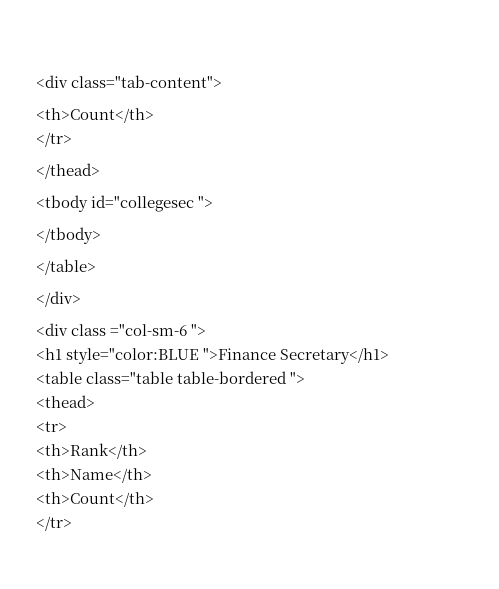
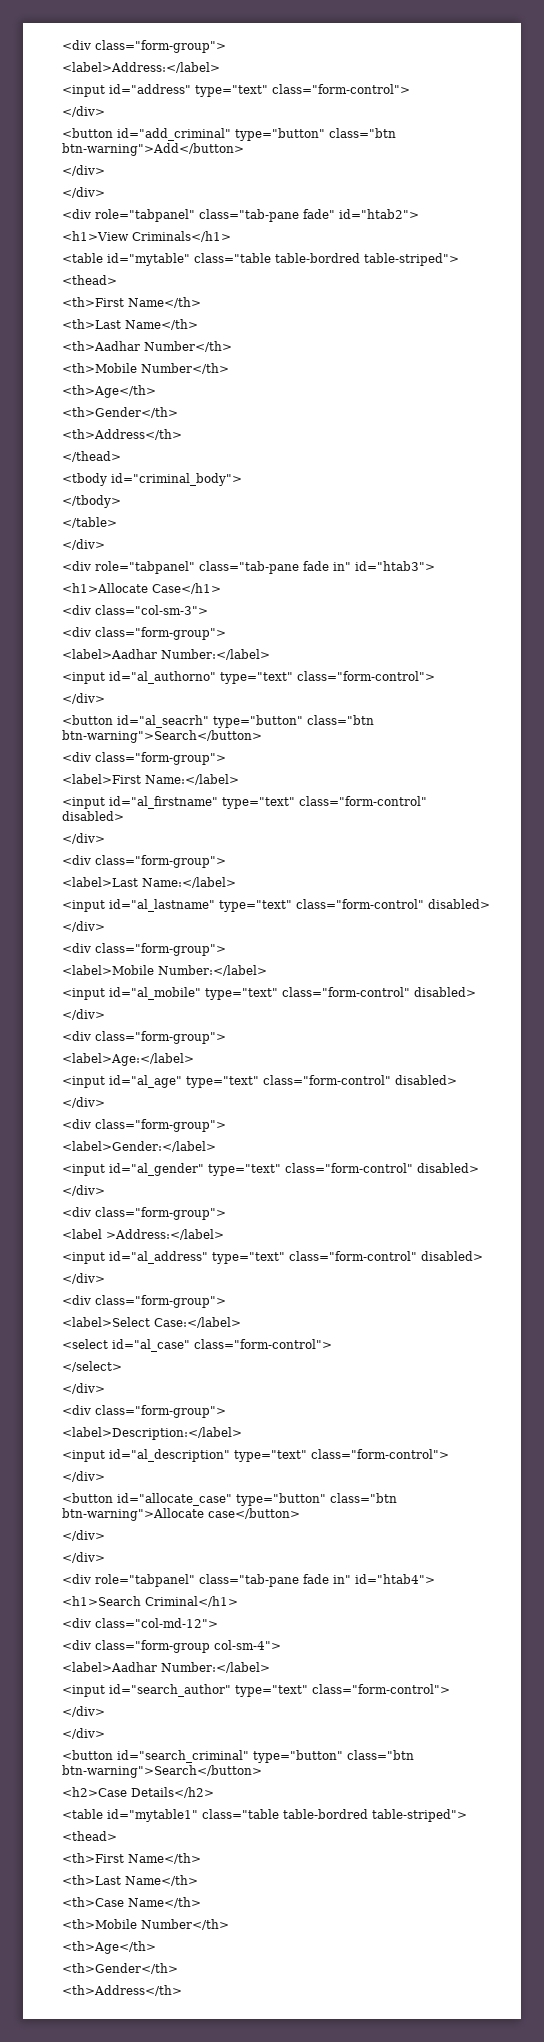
[36,75,223,88] [36,108,154,123] [36,132,72,147] <div class="tab-content"> // <th>Count</th> // </tr> -> [62,40,226,53] [62,62,220,73] [62,84,410,97] [62,106,105,117] [62,128,396,141] [62,143,244,156] [62,165,105,176] [62,187,105,198] [62,209,419,222] [62,231,231,242] [62,253,459,266] [62,275,117,285] [62,297,201,308] [62,319,198,330] [62,341,232,352] [62,363,229,374] [62,385,156,398] [62,407,178,418] [62,429,182,440] <div class="form-group"> // <label>Address:</label> // <input id="address" type="text" class="form-control"> // </div> // <button id="add_criminal" type="button" class="btn btn-warning">Add</button> // </div> // </div> // <div role="tabpanel" class="tab-pane fade" id="htab2"> // <h1>View Criminals</h1> // <table id="mytable" class="table table-bordred table-striped"> // <thead> // <th>First Name</th> // <th>Last Name</th> // <th>Aadhar Number</th> // <th>Mobile Number</th> // <th>Age</th> // <th>Gender</th> // <th>Address</th>
[91,195,214,212] id="collegesec "> -> [111,473,242,486] id="criminal_body">
[71,324,207,336] [36,348,390,364] [36,371,306,384] [36,395,95,408] [36,421,67,432] [36,443,147,459] [36,468,152,483] [36,492,154,507] [36,516,72,531] class ="col-sm-6 "> // <h1 style="color:BLUE ">Finance Secretary</h1> // <table class="table table-bordered "> // <thead> // <tr> // <th>Rank</th> // <th>Name</th> // <th>Count</th> // </tr> -> [95,561,435,574] [62,583,221,594] [62,605,208,615] [62,627,226,640] [62,649,270,660] [62,671,435,684] [62,693,105,704] [62,715,374,728] [62,730,262,743] [62,752,226,765] [62,774,239,785] [62,796,427,809] [62,811,124,821] [62,833,105,844] [62,855,226,868] [62,877,236,888] [62,899,490,912] [62,921,105,932] [62,943,226,956] [62,965,267,976] [62,987,476,1000] [62,1009,105,1020] [62,1031,226,1044] [62,1053,194,1066] [62,1075,457,1088] [62,1097,105,1108] [62,1119,226,1132] [62,1141,216,1152] [62,1163,479,1176] [62,1185,105,1196] [62,1207,226,1220] [62,1229,224,1240] [62,1251,483,1264] [62,1273,105,1284] [62,1295,226,1308] [62,1317,241,1328] [62,1339,332,1352] [62,1361,122,1372] [62,1383,105,1394] [62,1405,226,1418] [62,1427,242,1440] [62,1449,449,1462] [62,1471,105,1482] [62,1493,397,1506] [62,1508,300,1521] [62,1530,105,1541] [62,1552,105,1563] [62,1574,435,1587] [62,1596,238,1607] [62,1618,218,1628] [62,1640,281,1653] [62,1662,270,1673] [62,1684,450,1697] [62,1706,105,1717] [62,1728,105,1739] [62,1750,414,1763] [62,1765,262,1778] [62,1787,214,1798] [62,1809,467,1822] [62,1831,117,1841] [62,1853,201,1864] [62,1875,198,1886] [62,1897,201,1908] [62,1919,229,1930] [62,1941,156,1954] [62,1963,178,1974] [62,1985,182,1996] role="tabpanel" class="tab-pane fade in" id="htab3"> // <h1>Allocate Case</h1> // <div class="col-sm-3"> // <div class="form-group"> // <label>Aadhar Number:</label> // <input id="al_authorno" type="text" class="form-control"> // </div> // <button id="al_seacrh" type="button" class="btn btn-warning">Search</button> // <div class="form-group"> // <label>First Name:</label> // <input id="al_firstname" type="text" class="form-control" disabled> // </div> // <div class="form-group"> // <label>Last Name:</label> // <input id="al_lastname" type="text" class="form-control" disabled> // </div> // <div class="form-group"> // <label>Mobile Number:</label> // <input id="al_mobile" type="text" class="form-control" disabled> // </div> // <div class="form-group"> // <label>Age:</label> // <input id="al_age" type="text" class="form-control" disabled> // </div> // <div class="form-group"> // <label>Gender:</label> // <input id="al_gender" type="text" class="form-control" disabled> // </div> // <div class="form-group"> // <label >Address:</label> // <input id="al_address" type="text" class="form-control" disabled> // </div> // <div class="form-group"> // <label>Select Case:</label> // <select id="al_case" class="form-control"> // </select> // </div> // <div class="form-group"> // <label>Description:</label> // <input id="al_description" type="text" class="form-control"> // </div> // <button id="allocate_case" type="button" class="btn btn-warning">Allocate case</button> // </div> // </div> // <div role="tabpanel" class="tab-pane fade in" id="htab4"> // <h1>Search Criminal</h1> // <div class="col-md-12"> // <div class="form-group col-sm-4"> // <label>Aadhar Number:</label> // <input id="search_author" type="text" class="form-control"> // </div> // </div> // <button id="search_criminal" type="button" class="btn btn-warning">Search</button> // <h2>Case Details</h2> // <table id="mytable1" class="table table-bordred table-striped"> // <thead> // <th>First Name</th> // <th>Last Name</th> // <th>Case Name</th> // <th>Mobile Number</th> // <th>Age</th> // <th>Gender</th> // <th>Address</th>

